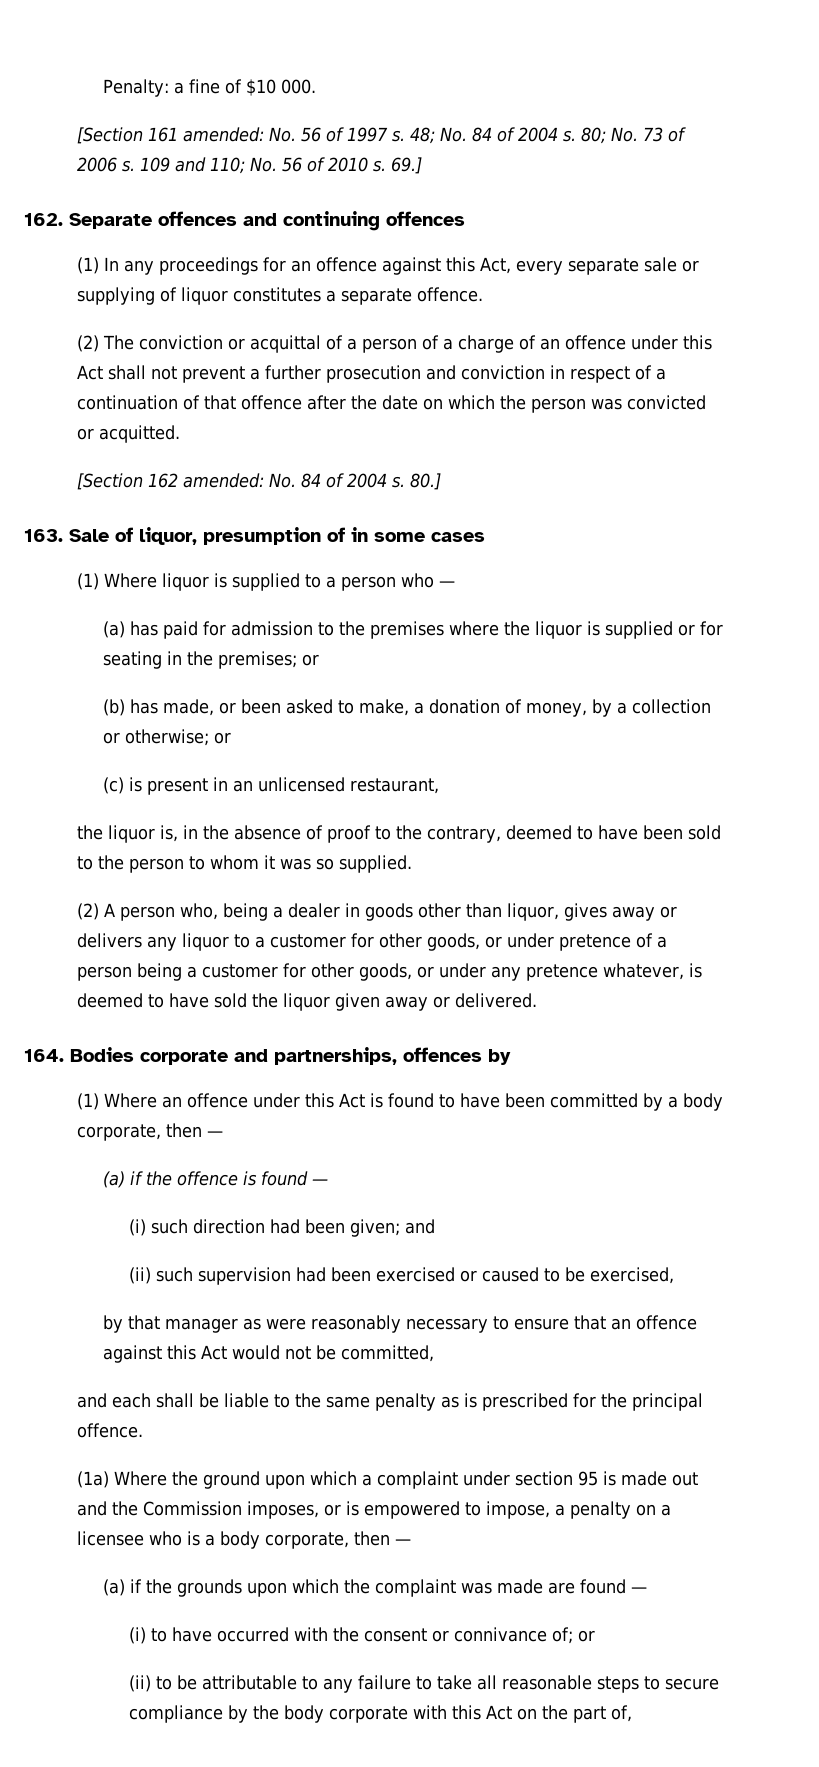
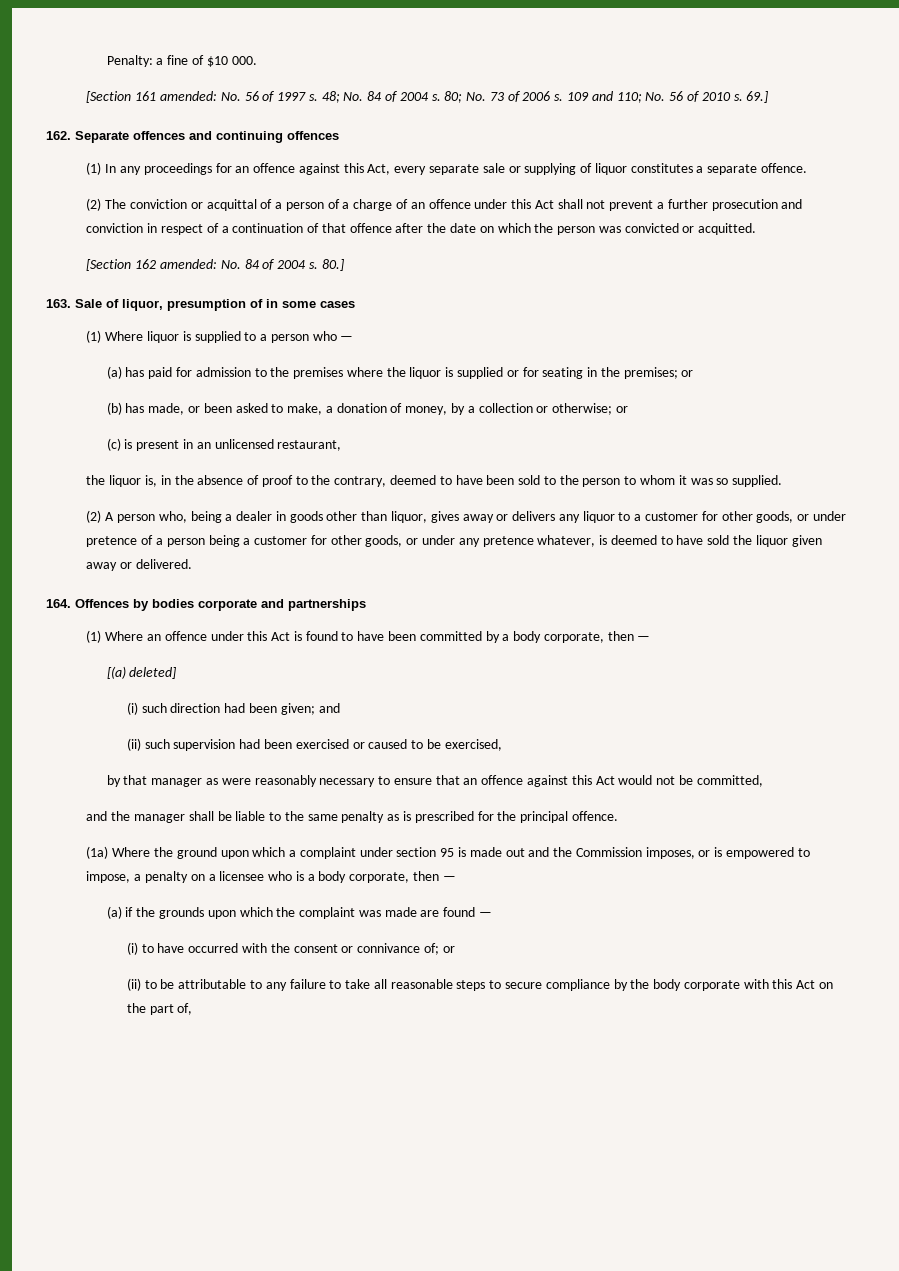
[70,1047,511,1065] Bodies corporate and partnerships, offences by -> [75,599,366,611] Offences by bodies corporate and partnerships
[102,1171,328,1188] (a) if the offence is found — -> [106,666,177,679] [(a) deleted]
[111,1393,151,1408] each -> [111,811,186,823] the manager

